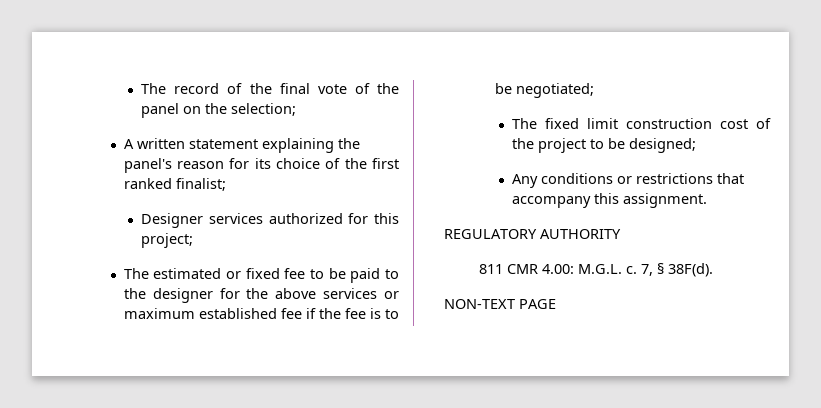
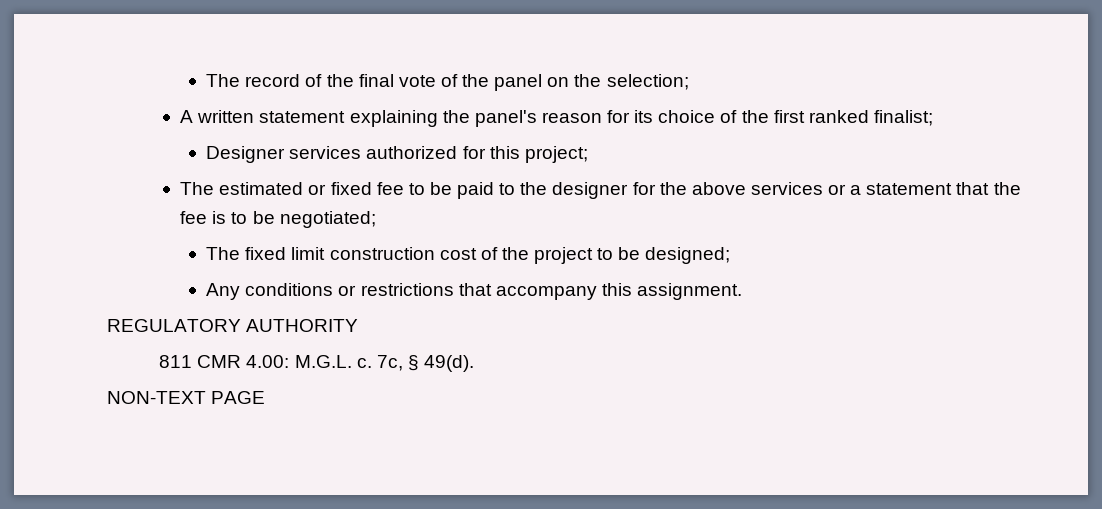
[123,308,316,319] maximum established fee if -> [850,182,990,195] a statement that
[640,263,713,277] 7, § 38F(d). -> [376,355,475,372] 7c, § 49(d).

